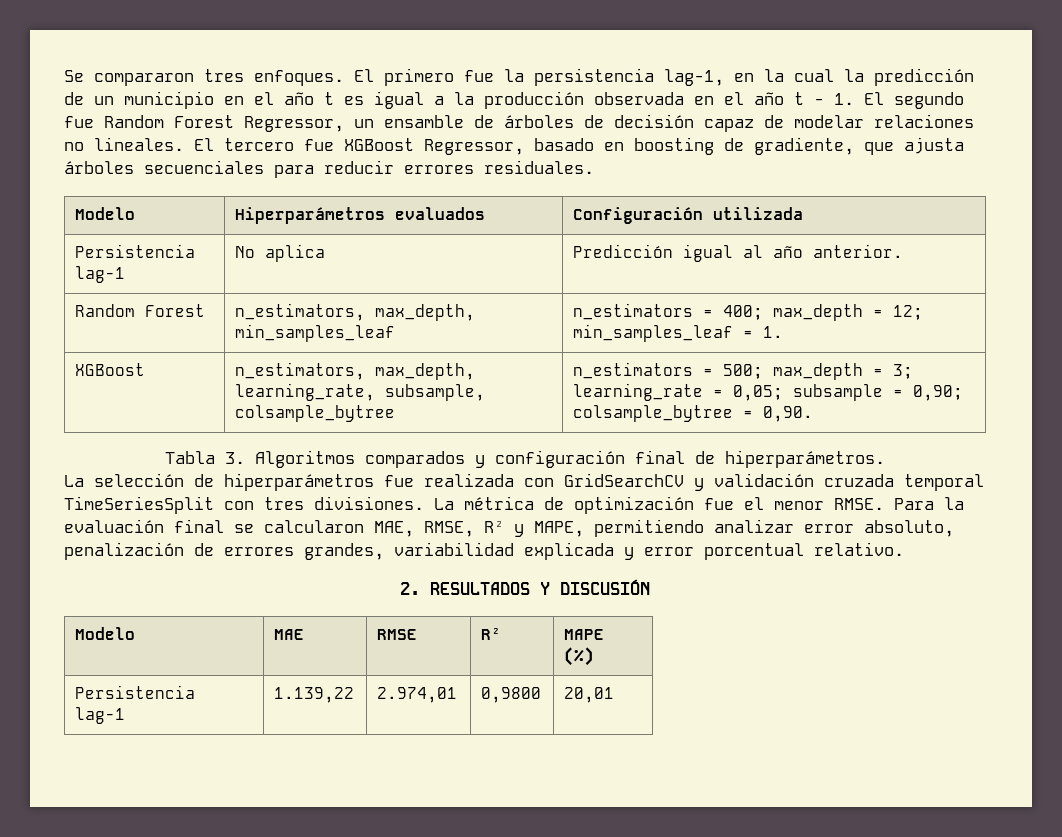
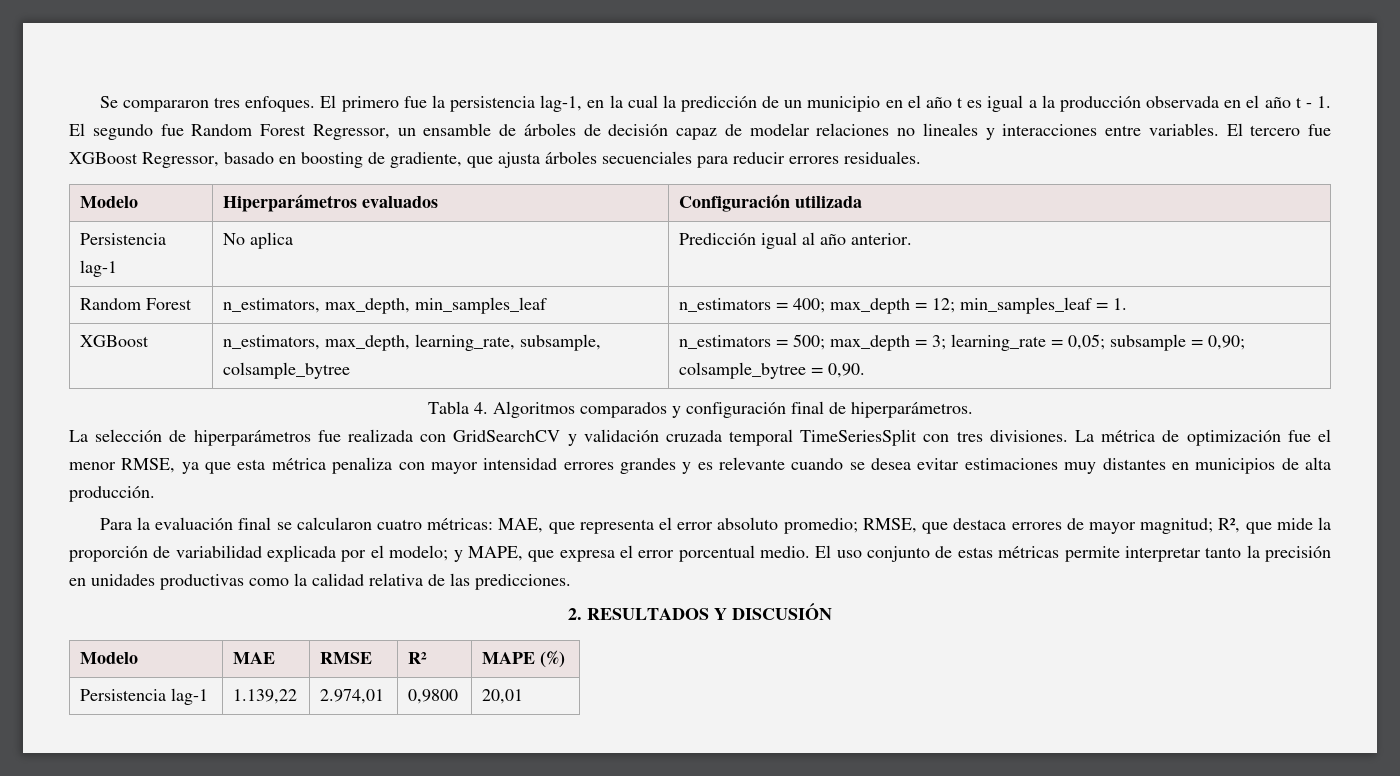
[94,137,184,151] lineales. -> [922,123,1219,140] lineales y interacciones entre variables.
[225,452,245,464] 3. -> [473,402,488,414] 4.
[834,498,884,510] RMSE. -> [121,457,1331,474] [69,486,155,502] RMSE, ya que esta métrica penaliza con mayor intensidad errores grandes y es relevante cuando se desea evitar estimaciones muy distantes en municipios de alta producción. //
[374,519,954,537] [64,542,904,560] MAE, RMSE, R² y MAPE, permitiendo analizar error absoluto, penalización de errores grandes, variabilidad explicada y error porcentual relativo. -> [377,517,1331,534] [69,545,1331,562] [69,573,571,590] cuatro métricas: MAE, que representa el error absoluto promedio; RMSE, que destaca errores de mayor magnitud; R², que mide la proporción de variabilidad explicada por el modelo; y MAPE, que expresa el error porcentual medio. El uso conjunto de estas métricas permite interpretar tanto la precisión en unidades productivas como la calidad relativa de las predicciones.

